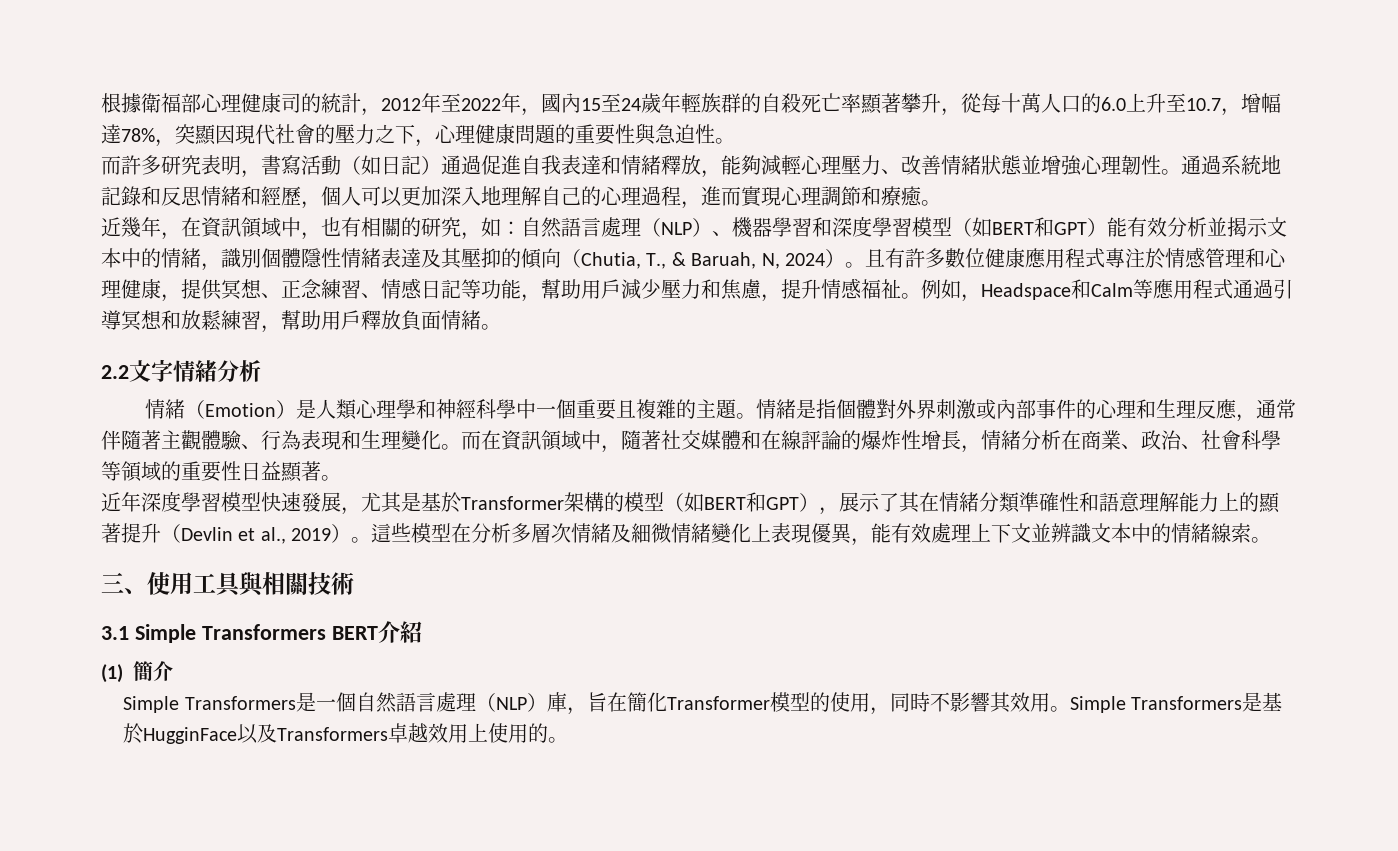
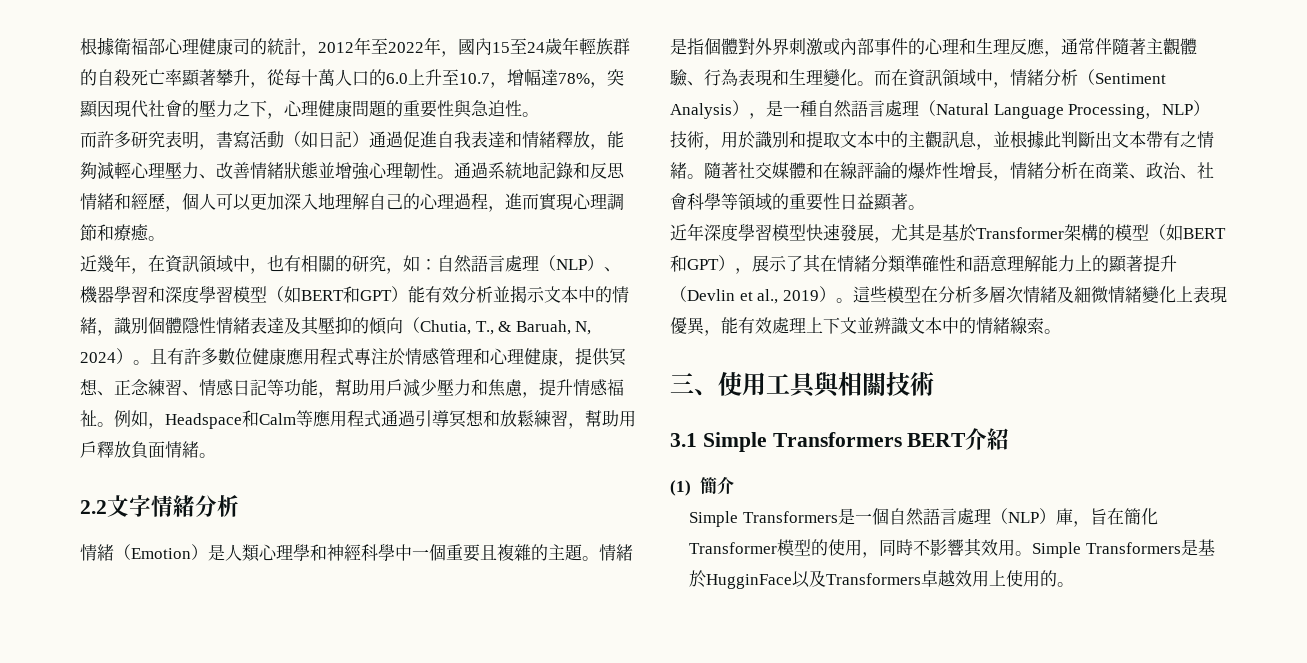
(621, 449) none -> [1010,69,1166,86] [670,100,1211,119] [670,130,1214,150] [670,162,704,179] 情緒分析（Sentiment Analysis），是一種自然語言處理（Natural Language Processing，NLP）技術，用於識別和提取文本中的主觀訊息，並根據此判斷出文本帶有之情緒。

